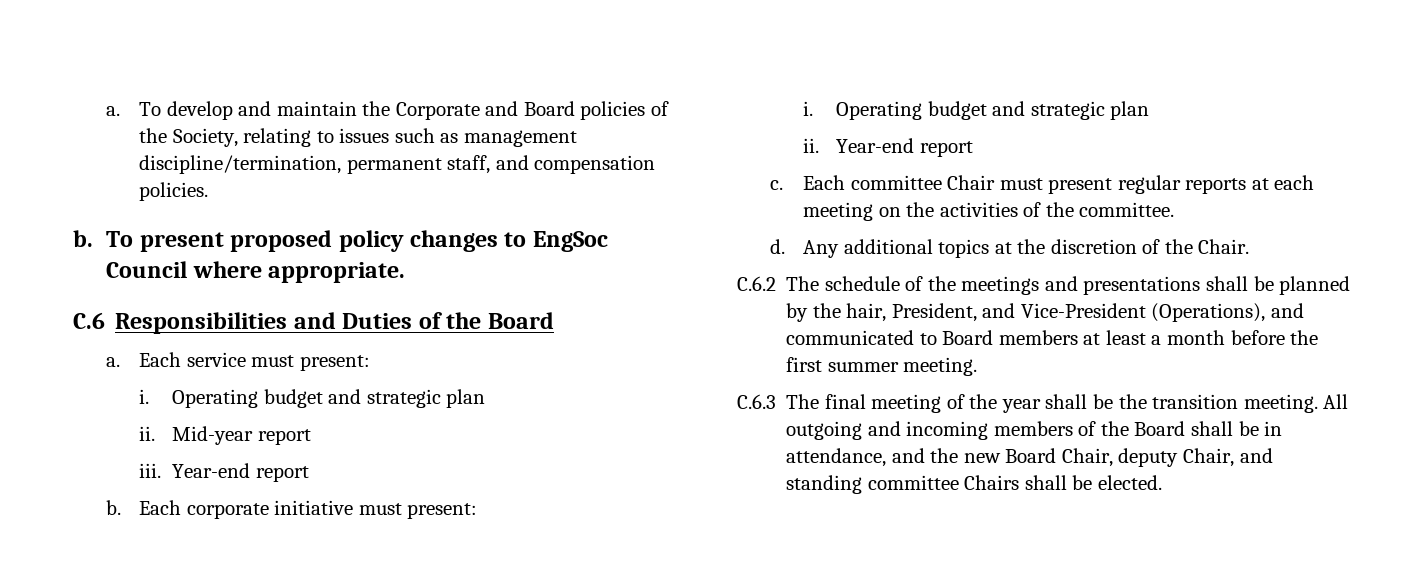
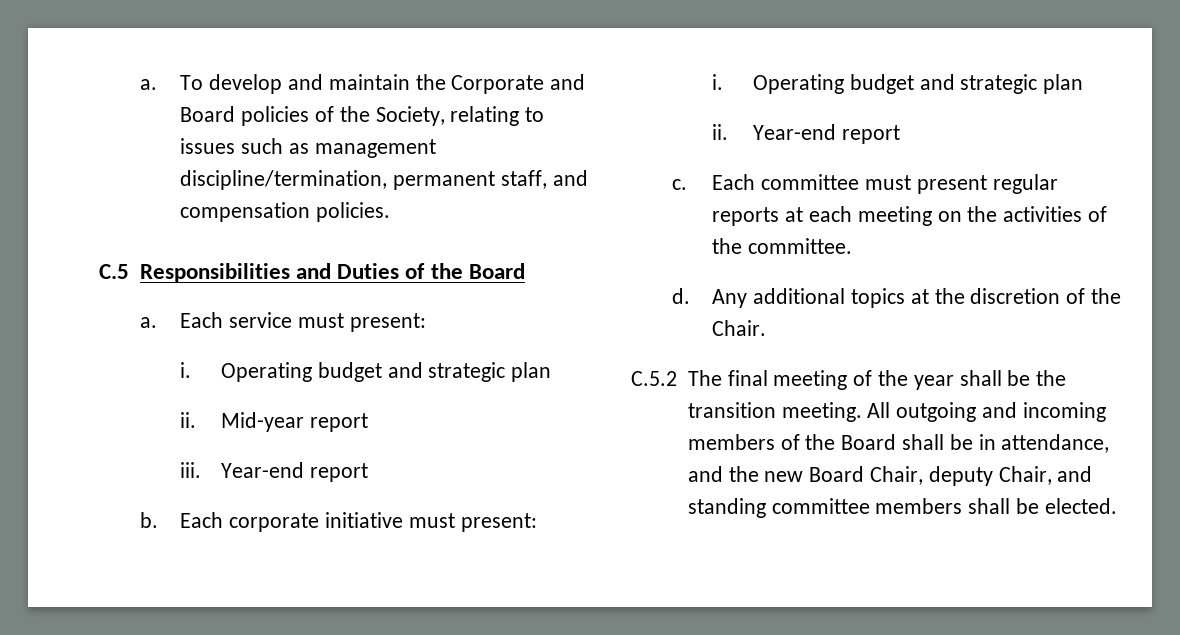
[73,230,608,252] [106,261,406,283] [73,312,105,329] b. To present proposed policy changes to EngSoc Council where appropriate. // C.6 -> [99,264,129,279] C.5
[947,175,996,190] Chair -> (860, 182) none
[737,276,1351,295] [786,303,1304,322] [786,330,1319,345] [786,357,978,376] [737,394,776,409] C.6.2 The schedule of the meetings and presentations shall be planned by the hair, President, and Vice-President (Operations), and communicated to Board members at least a month before the first summer meeting. // C.6.3 -> [631,371,677,386] C.5.2
[964,475,1020,490] Chairs -> [875,498,963,514] members

